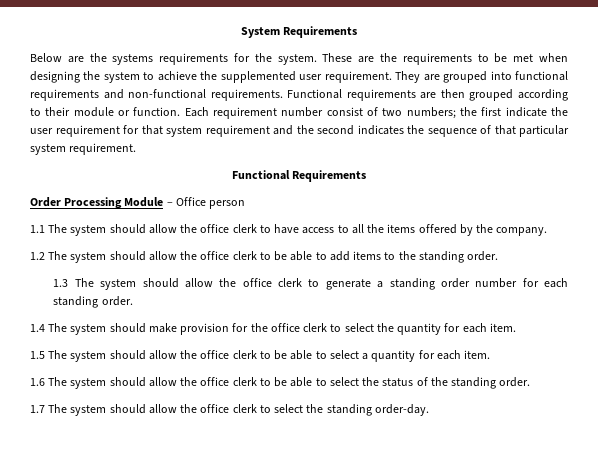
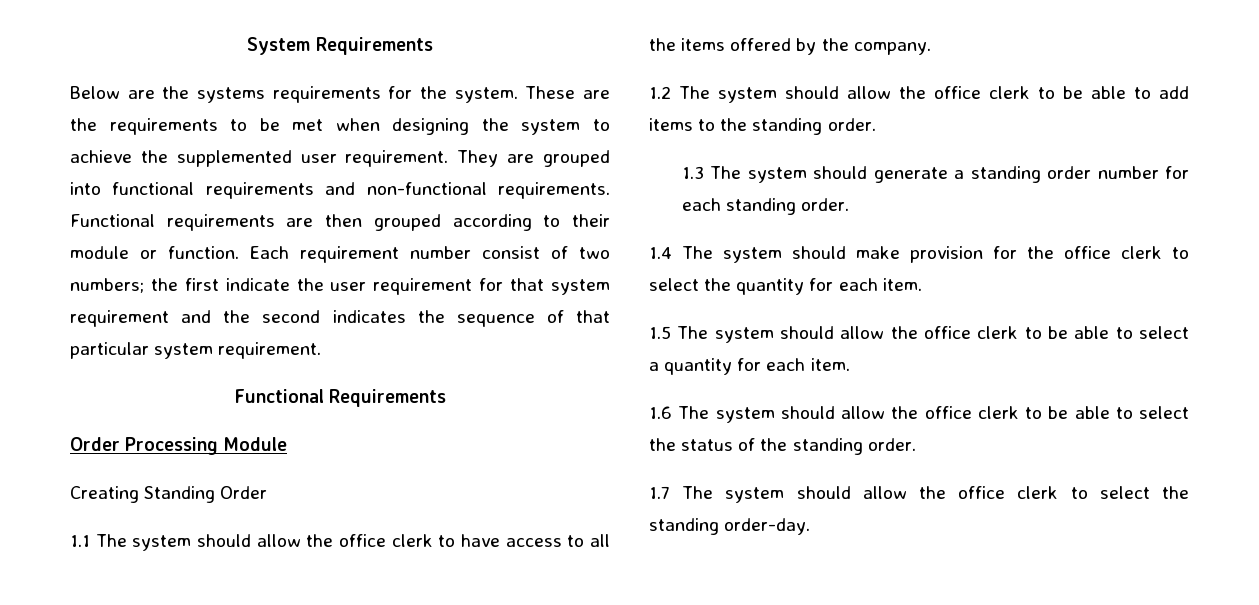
[166,197,246,209] – Office person -> [70,486,268,503] // Creating Standing Order
[184,278,320,288] allow the office clerk to -> (868, 172) none

